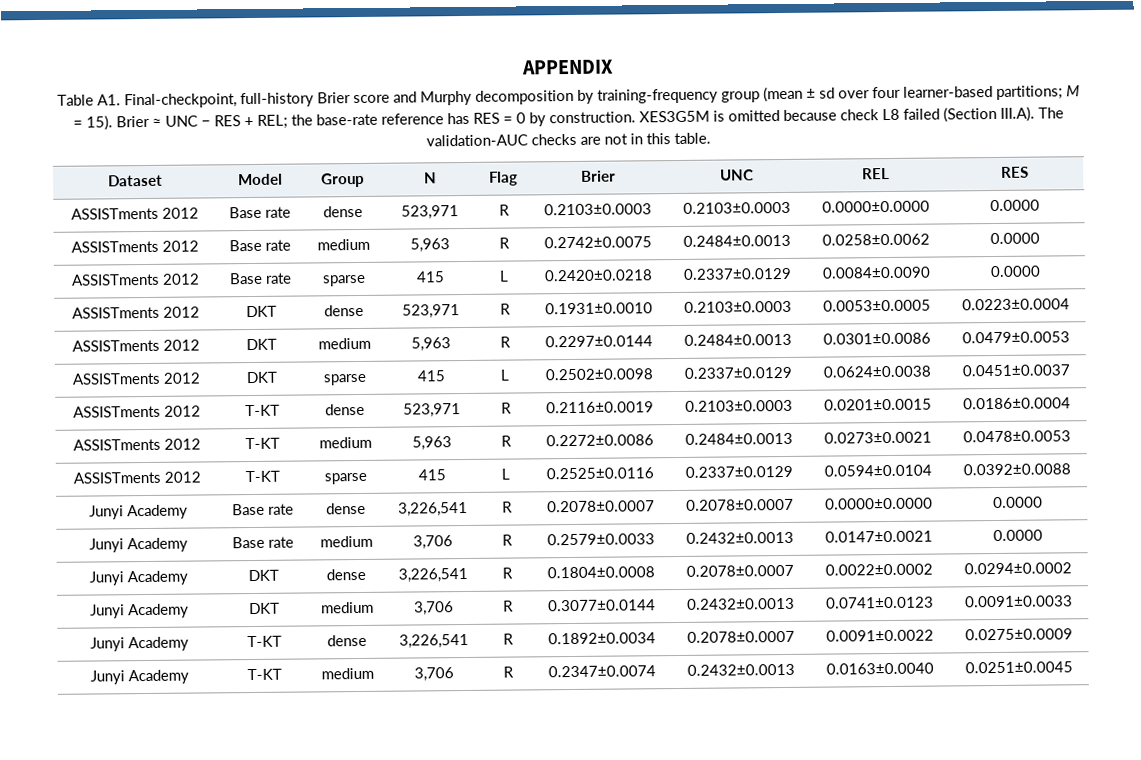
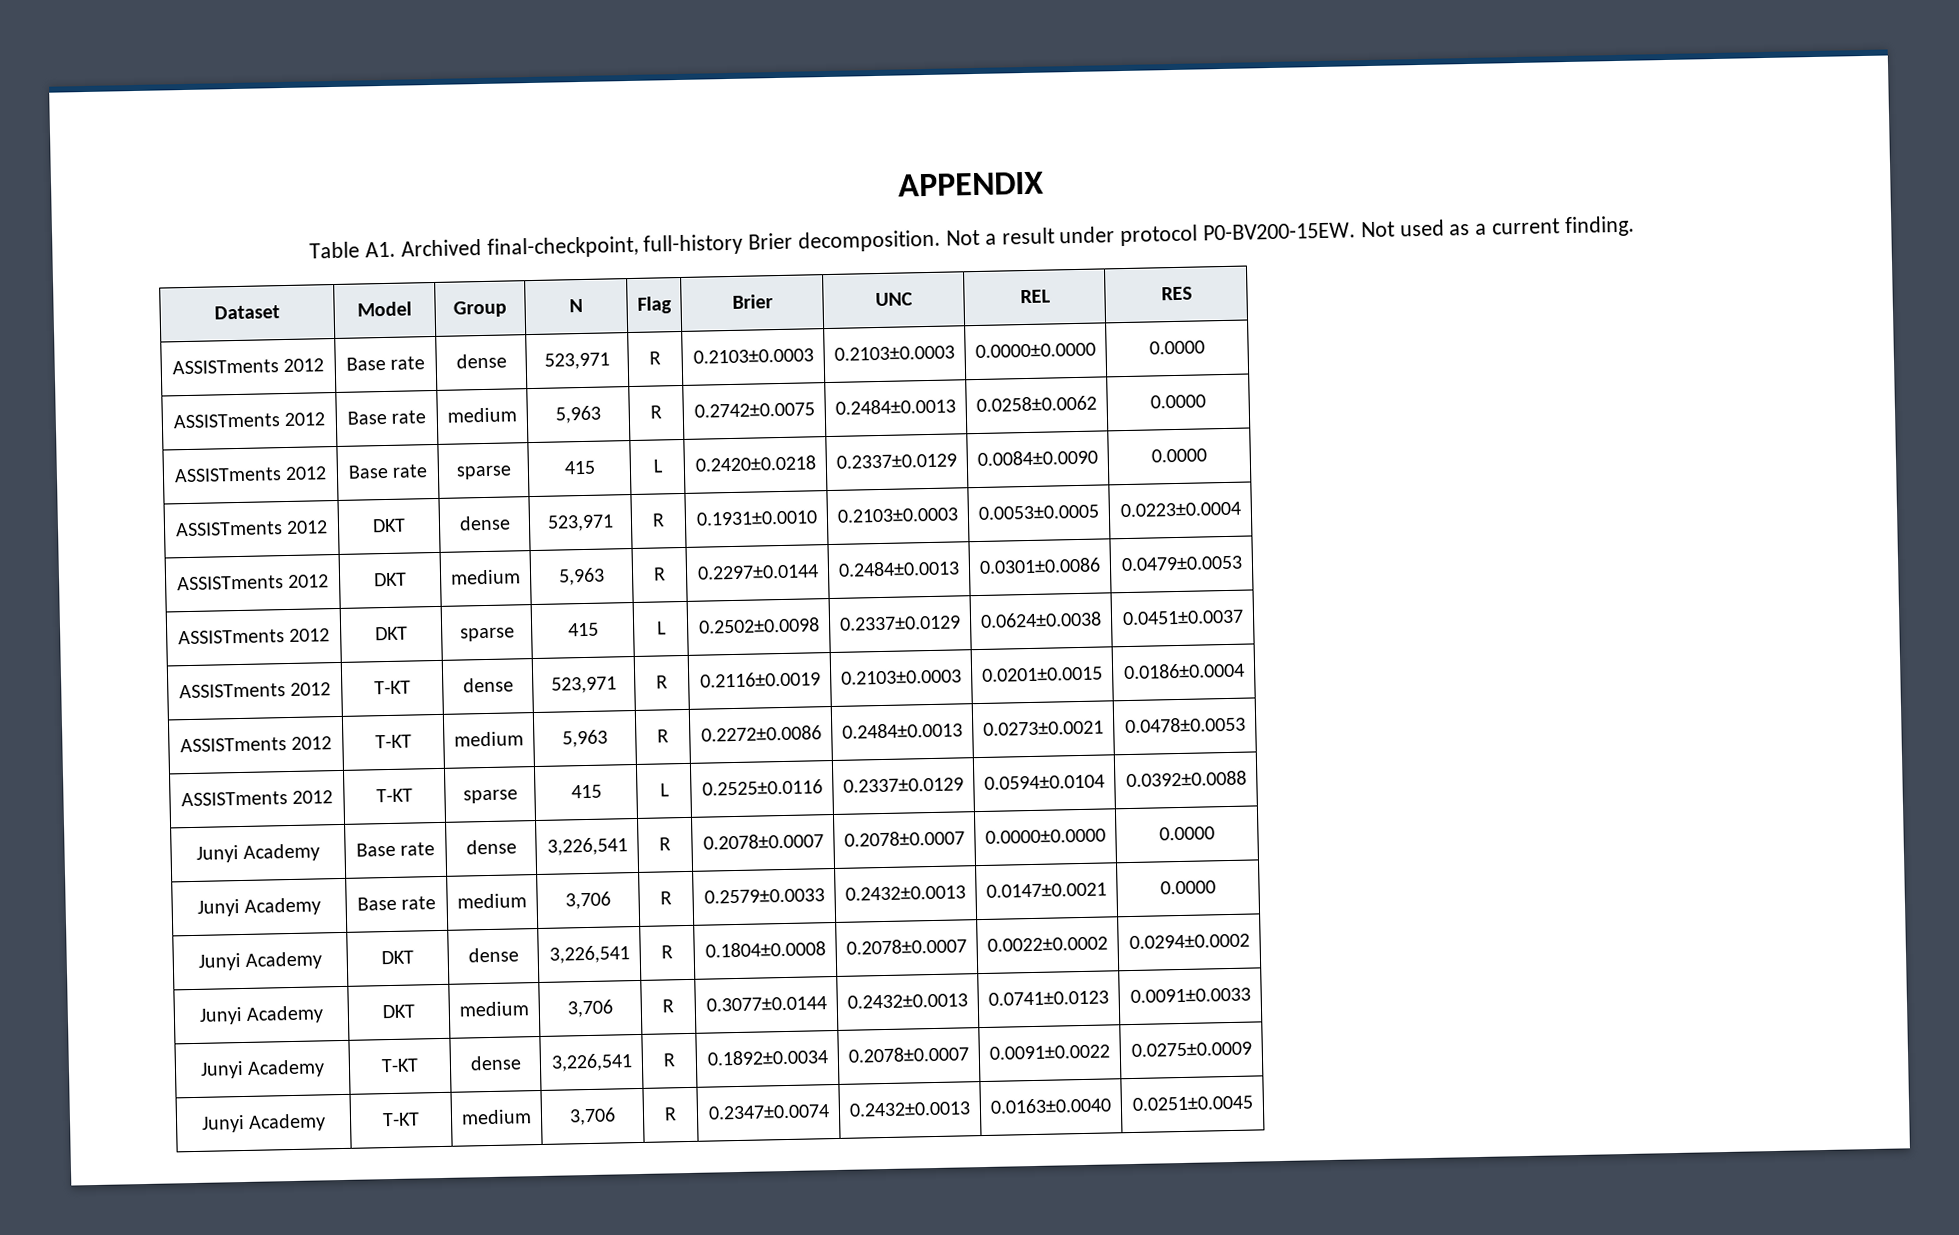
[123,85,1080,109] [72,106,1064,131] [425,132,711,147] Final-checkpoint, full-history Brier score and Murphy decomposition by training-frequency group (mean ± sd over four learner-based partitions; M = 15). Brier ≈ UNC − RES + REL; the base-rate reference has RES = 0 by construction. XES3G5M is omitted because check L8 failed (Section III.A). The validation-AUC checks are not in this table. -> [400,215,1635,259] Archived final-checkpoint, full-history Brier decomposition. Not a result under protocol P0-BV200-15EW. Not used as a current finding.

